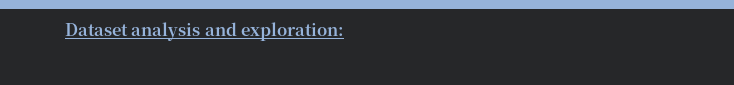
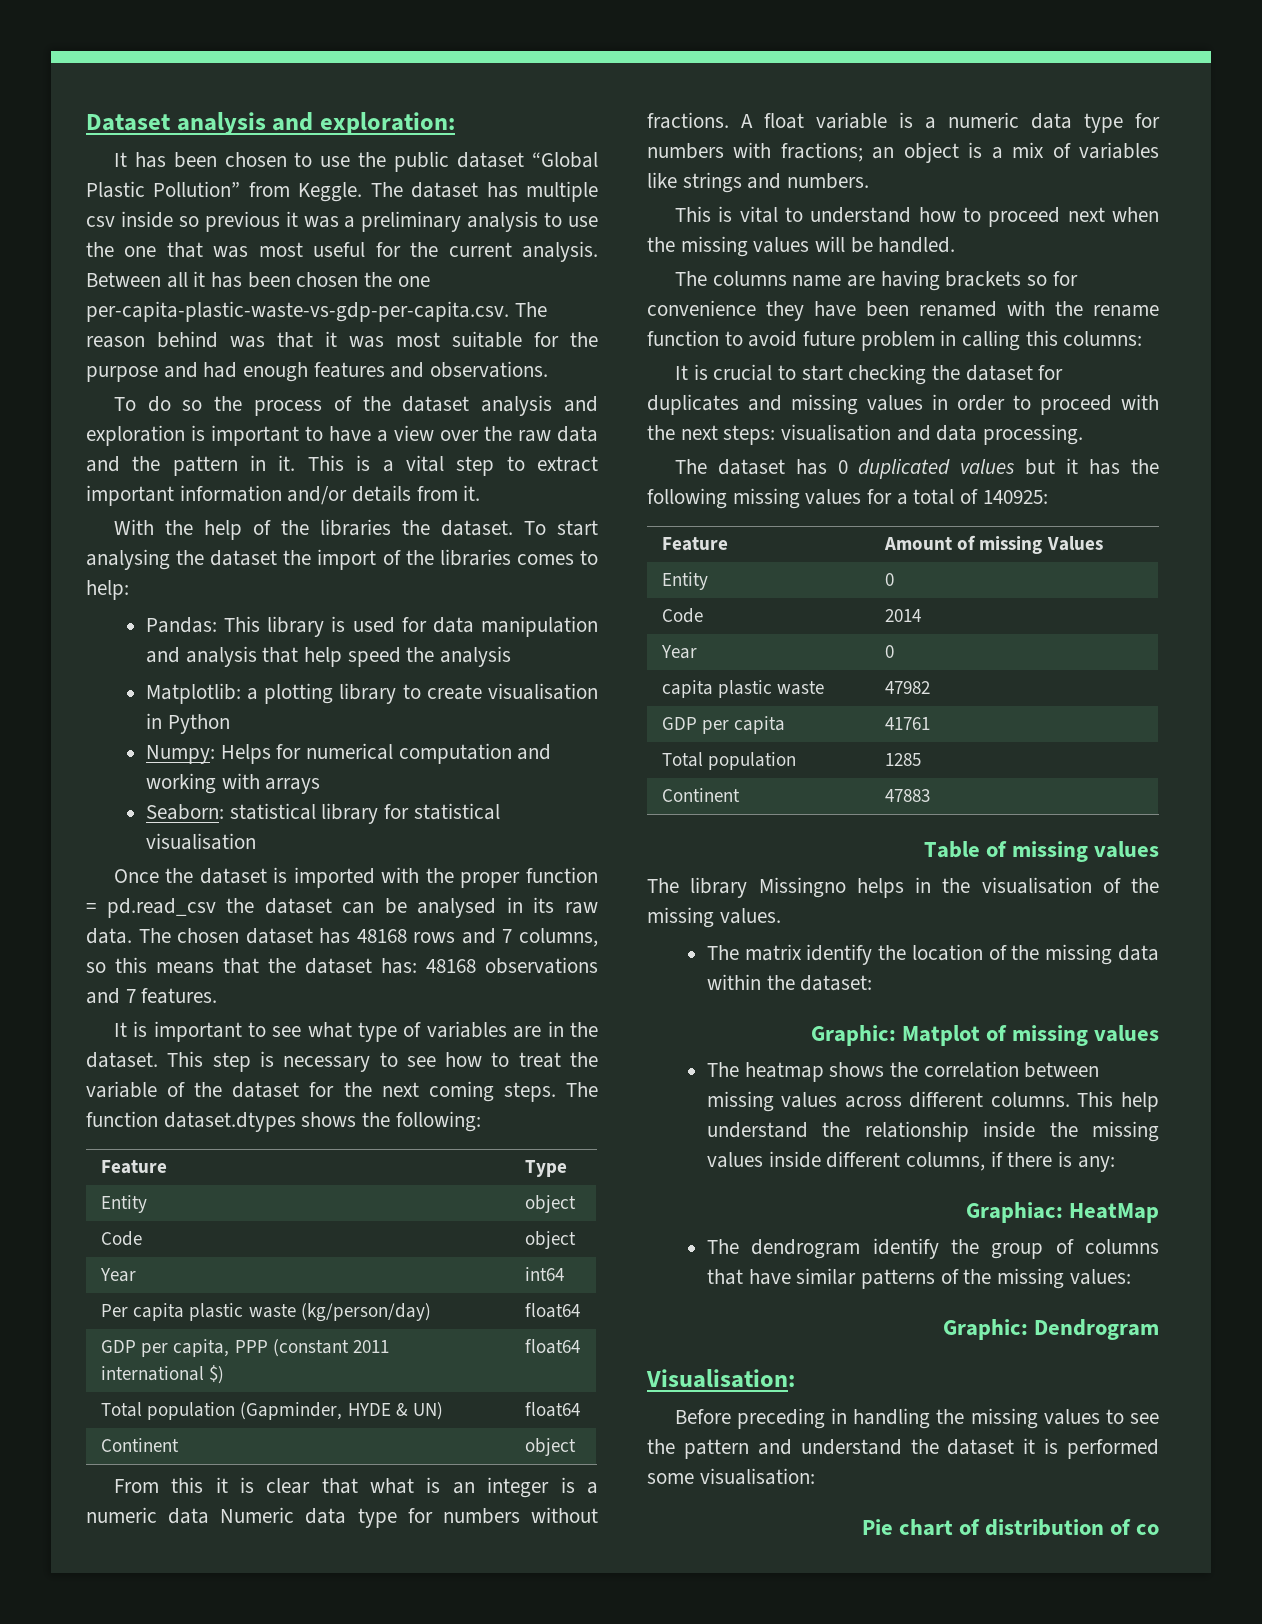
(345, 31) none -> [113,151,598,172] [86,181,598,202] [86,211,598,232] [86,241,598,262] [86,271,430,288] [86,301,547,322] [86,331,598,348] [86,361,549,382] [113,395,598,416] [86,425,598,446] [86,455,599,476] [86,485,481,506] [113,519,598,540] [86,549,598,570] [86,580,129,600] [145,616,598,637] [145,646,511,667] [145,683,598,704] [145,713,230,734] [145,743,552,764] [145,773,321,794] [145,803,500,824] [145,833,256,850] [113,867,598,888] [86,897,598,918] [86,928,598,947] [86,957,598,974] [86,988,218,1004] [113,1021,599,1042] [86,1051,598,1072] [86,1081,598,1102] [86,1111,481,1132] [101,1160,168,1174] [525,1160,568,1177] [101,1195,148,1213] [525,1195,577,1213] [101,1231,143,1246] [525,1231,577,1249] [100,1268,137,1282] [525,1267,565,1281] [101,1303,431,1322] [525,1303,581,1318] [101,1339,389,1357] [101,1365,225,1384] [525,1339,581,1354] [101,1402,443,1420] [525,1402,581,1417] [101,1438,180,1452] [525,1438,577,1456] [113,1477,599,1498] [86,1507,599,1528] [647,112,1160,133] [647,142,1159,163] [647,172,870,193] [674,206,1159,227] [647,236,956,257] [674,270,1078,291] [647,300,1159,321] [647,330,1143,351] [674,364,1064,385] [647,394,1159,415] [647,424,1084,445] [674,458,1159,479] [647,488,1048,509] [662,537,729,551] [884,535,1103,554] [662,572,709,590] [885,573,895,586] [662,608,704,623] [885,609,922,622] [661,645,698,659] [885,645,895,658] [662,680,825,698] [885,681,931,694] [662,716,786,734] [885,717,931,730] [662,752,797,770] [885,753,922,766] [662,788,741,802] [885,789,931,802] [923,841,1159,862] [647,877,1159,898] [647,907,781,928] [706,944,1159,965] [706,974,873,991] [810,1025,1159,1046] [706,1061,1100,1082] [706,1091,1159,1112] [706,1121,1159,1142] [706,1151,1115,1172] [965,1202,1159,1223] [706,1238,1159,1259] [706,1268,1131,1289] [942,1319,1159,1340] [646,1369,795,1388] [674,1408,1159,1429] [647,1438,1159,1459] [647,1468,815,1485] [861,1519,1159,1536] // It has been chosen to use the public dataset “Global Plastic Pollution” from Keggle. The dataset has multiple csv inside so previous it was a preliminary analysis to use the one that was most useful for the current analysis. Between all it has been chosen the one per-capita-plastic-waste-vs-gdp-per-capita.csv. The reason behind was that it was most suitable for the purpose and had enough features and observations. // To do so the process of the dataset analysis and exploration is important to have a view over the raw data and the pattern in it. This is a vital step to extract important information and/or details from it. // With the help of the libraries the dataset. To start analysing the dataset the import of the libraries comes to help: // Pandas: This library is used for data manipulation and analysis that help speed the analysis // Matplotlib: a plotting library to create visualisation in Python // Numpy: Helps for numerical computation and working with arrays // Seaborn: statistical library for statistical visualisation // Once the dataset is imported with the proper function = pd.read_csv the dataset can be analysed in its raw data. The chosen dataset has 48168 rows and 7 columns, so this means that the dataset has: 48168 observations and 7 features. // It is important to see what type of variables are in the dataset. This step is necessary to see how to treat the variable of the dataset for the next coming steps. The function dataset.dtypes shows the following: // Feature | Type // Entity | object // Code | object // Year | int64 // Per capita plastic waste (kg/person/day) | float64 // GDP per capita, PPP (constant 2011 international $) | float64 // Total population (Gapminder, HYDE & UN) | float64 // Continent | object // From this it is clear that what is an integer is a numeric data Numeric data type for numbers without fractions. A float variable is a numeric data type for numbers with fractions; an object is a mix of variables like strings and numbers. // This is vital to understand how to proceed next when the missing values will be handled. // The columns name are having brackets so for convenience they have been renamed with the rename function to avoid future problem in calling this columns: // It is crucial to start checking the dataset for duplicates and missing values in order to proceed with the next steps: visualisation and data processing. // The dataset has 0 duplicated values but it has the following missing values for a total of 140925: // Feature | Amount of missing Values // Entity | 0 // Code | 2014 // Year | 0 // capita plastic waste | 47982 // GDP per capita | 41761 // Total population | 1285 // Continent | 47883 // Table of missing values // The library Missingno helps in the visualisation of the missing values. // The matrix identify the location of the missing data within the dataset: // Graphic: Matplot of missing values // The heatmap shows the correlation between missing values across different columns. This help understand the relationship inside the missing values inside different columns, if there is any: // Graphiac: HeatMap // The dendrogram identify the group of columns that have similar patterns of the missing values: // Graphic: Dendrogram // Visualisation: // Before preceding in handling the missing values to see the pattern and understand the dataset it is performed some visualisation: // Pie chart of distribution of co

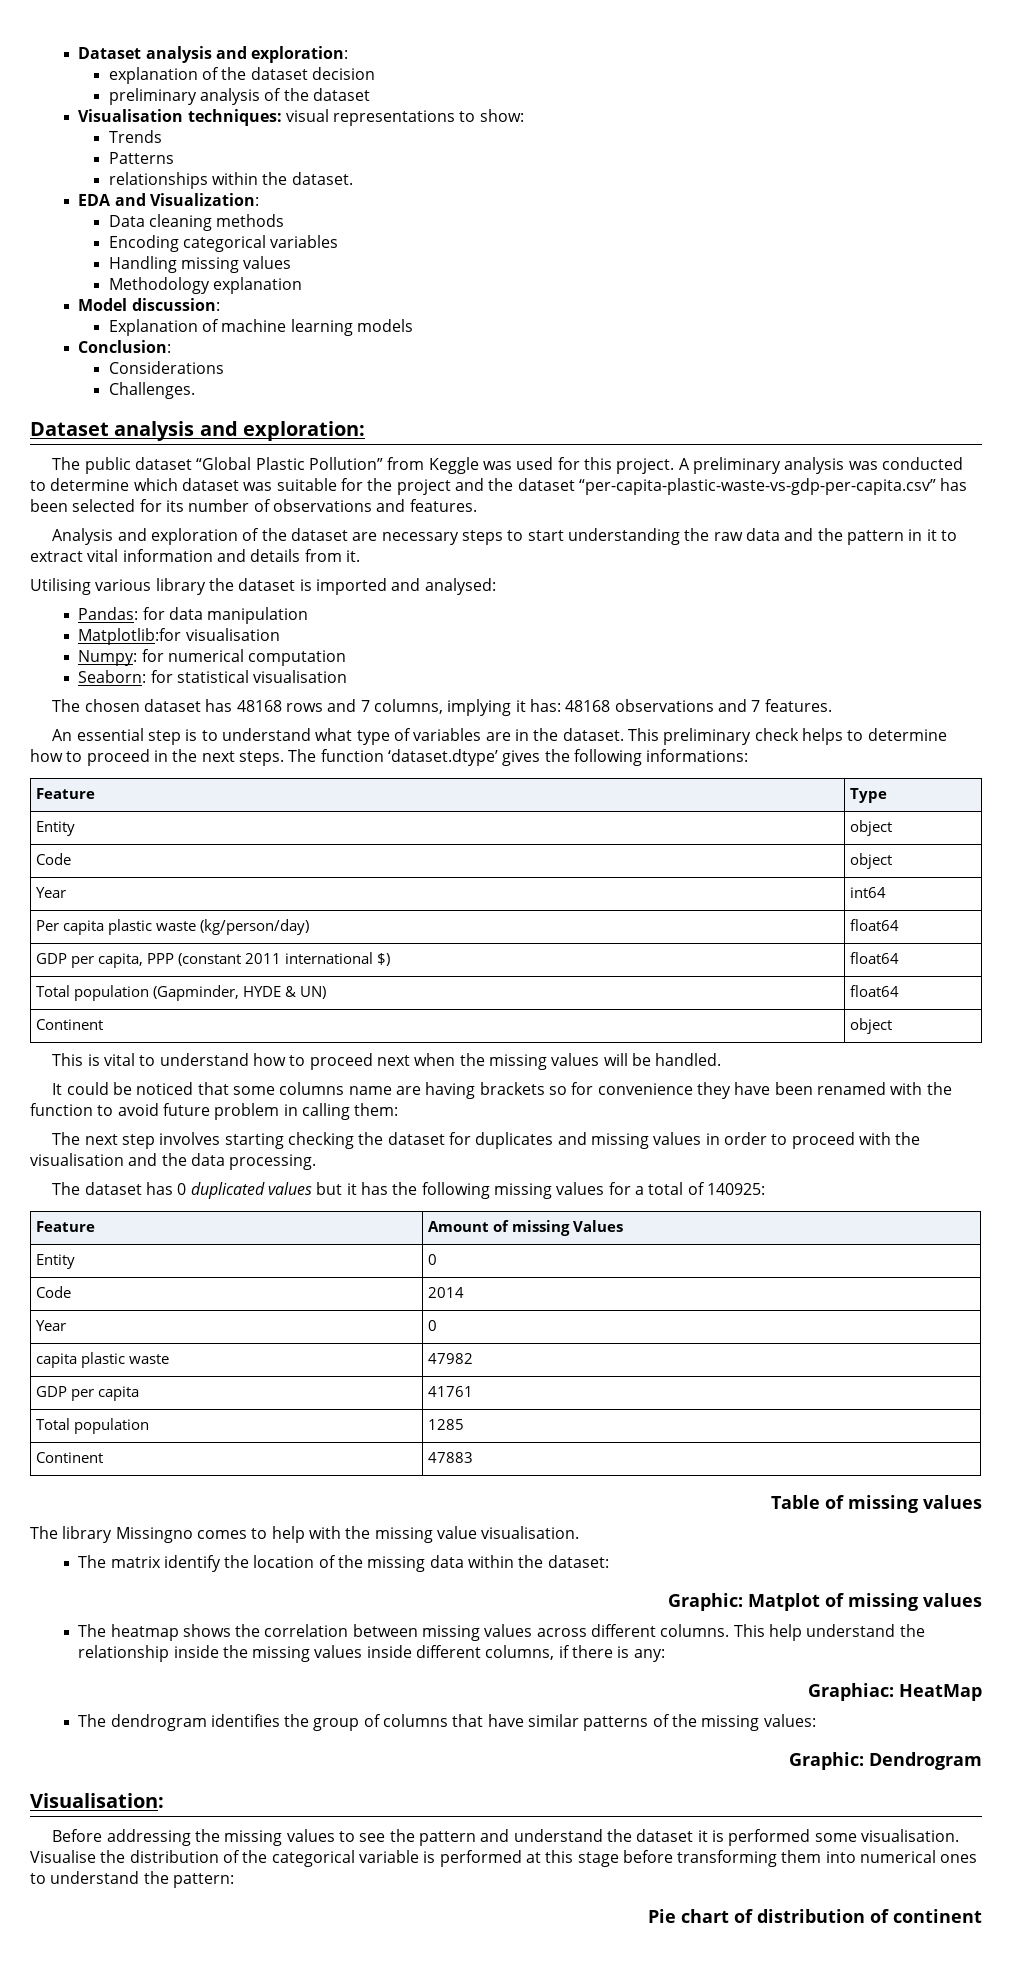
[86,112,455,135] [113,152,387,168] Dataset analysis and exploration: // It has been chosen to use the -> [78,46,349,63] [108,67,376,84] [108,88,371,105] [78,109,524,126] [108,130,162,143] [108,152,174,164] [108,172,353,189] [78,193,259,206] [108,214,285,231] [108,235,339,252] [108,256,292,273] [108,277,303,294] [78,298,220,311] [108,319,414,336] [78,340,172,353] [108,361,224,374] [108,382,195,399] [30,421,366,441] [52,457,81,470] Dataset analysis and exploration: // explanation of the dataset decision // preliminary analysis of the dataset // Visualisation techniques: visual representations to show: // Trends // Patterns // relationships within the dataset. // EDA and Visualization: // Data cleaning methods // Encoding categorical variables // Handling missing values // Methodology explanation // Model discussion: // Explanation of machine learning models // Conclusion: // Considerations // Challenges. // Dataset analysis and exploration: // The
[298,181,598,202] [86,211,598,232] [86,241,598,262] [86,271,430,288] [86,301,547,322] [86,331,598,348] [86,361,549,382] [113,395,598,416] [86,425,479,446] Keggle. The dataset has multiple csv inside so previous it was a preliminary analysis to use the one that was most useful for the current analysis. Between all it has been chosen the one per-capita-plastic-waste-vs-gdp-per-capita.csv. The reason behind was that it was most suitable for the purpose and had enough features and observations. // To do so the process of the dataset analysis and exploration is important to have a view over -> [428,457,963,474] [30,478,968,495] [30,499,477,512] [52,528,680,545] Keggle was used for this project. A preliminary analysis was conducted to determine which dataset was suitable for the project and the dataset “per-capita-plastic-waste-vs-gdp-per-capita.csv” has been selected for its number of observations and features. // Analysis and exploration of the dataset are necessary steps to start understanding
[278,455,599,476] [86,485,481,506] [113,519,598,540] [86,549,598,570] [86,580,129,600] [145,616,598,637] [145,646,511,667] [145,683,598,704] [145,713,230,734] it. This is a vital step to extract important information and/or details from it. // With the help of the libraries the dataset. To start analysing the dataset the import of the libraries comes to help: // Pandas: This library is used for data manipulation and analysis that help speed the analysis // Matplotlib: a plotting library to create visualisation in Python -> [926,529,957,541] [30,549,360,562] [30,578,496,595] [78,607,309,624] [78,628,280,645] it to extract vital information and details from it. // Utilising various library the dataset is imported and analysed: // Pandas: for data manipulation // Matplotlib:for visualisation
[220,744,271,764] Helps -> (138, 658) none
[517,744,552,760] [145,773,321,794] and working with arrays -> (347, 658) none
[229,803,379,824] statistical library -> (147, 676) none
[113,867,598,888] [86,897,598,918] [86,928,132,944] Once the dataset is imported with the proper function = pd.read_csv the dataset can be analysed in its raw data. -> (348, 676) none
[86,957,372,974] so this means that the dataset -> [447,699,526,716] implying it
[113,1021,302,1042] It is important to see -> [52,728,312,745] An essential step is to understand
[212,1051,598,1072] [86,1081,494,1102] step is necessary to see how to treat the variable of the dataset for the next coming -> [663,728,947,745] [30,749,235,766] preliminary check helps to determine how to proceed in the next
[163,1111,481,1132] dataset.dtypes shows the following: -> [387,749,749,766] ‘dataset.dtype’ gives the following informations:
[113,1477,599,1498] [86,1507,599,1528] [647,112,1160,133] [647,142,1159,163] [647,172,870,193] // From this it is clear that what is an integer is a numeric data Numeric data type for numbers without fractions. A float variable is a numeric data type for numbers with fractions; an object is a mix of variables like strings and numbers. -> (893, 1026) none
[674,271,707,286] The -> [52,1082,276,1095] It could be noticed that some
[1093,305,1159,317] rename -> (952, 1088) none
[1025,330,1143,346] [674,364,843,381] this columns: // It is crucial to start -> [354,1103,399,1116] [52,1132,284,1149] them: // The next step involves starting
[680,425,776,445] next steps: -> (921, 1138) none
(931, 433) none -> [161,1153,187,1166] the
[856,877,1159,898] [647,907,781,928] helps in the visualisation of the missing values. -> [196,1526,580,1543] comes to help with the missing value visualisation.
[872,1238,939,1259] identify -> [210,1714,280,1727] identifies
[736,1408,931,1429] preceding in handling -> [106,1829,191,1846] addressing
[699,1468,815,1485] visualisation: -> [860,1829,959,1842] [30,1850,978,1867] [30,1871,234,1888] visualisation. Visualise the distribution of the categorical variable is performed at this stage before transforming them into numerical ones to understand the pattern:
[1136,1524,1159,1535] co -> [893,1909,982,1923] continent

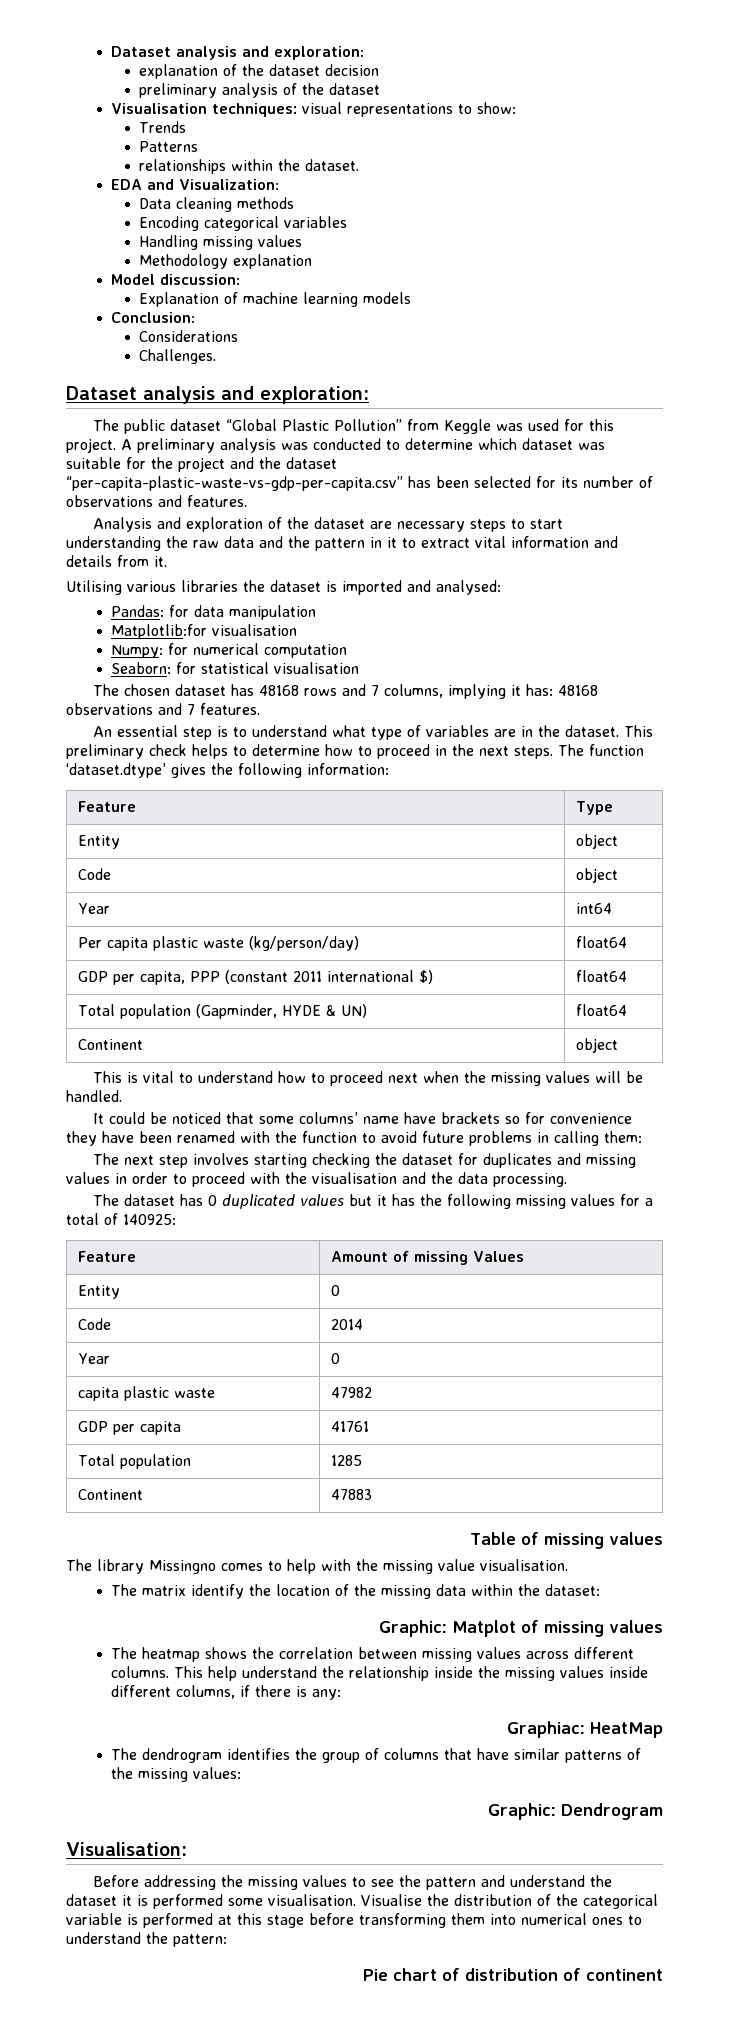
[155,578,206,595] library -> [181,580,238,592] libraries
[646,749,749,762] informations: -> [307,763,389,775] information:
[279,1082,476,1099] columns name are having -> [299,1112,437,1124] columns’ name have
[214,1103,280,1120] problem -> [469,1131,532,1146] problems

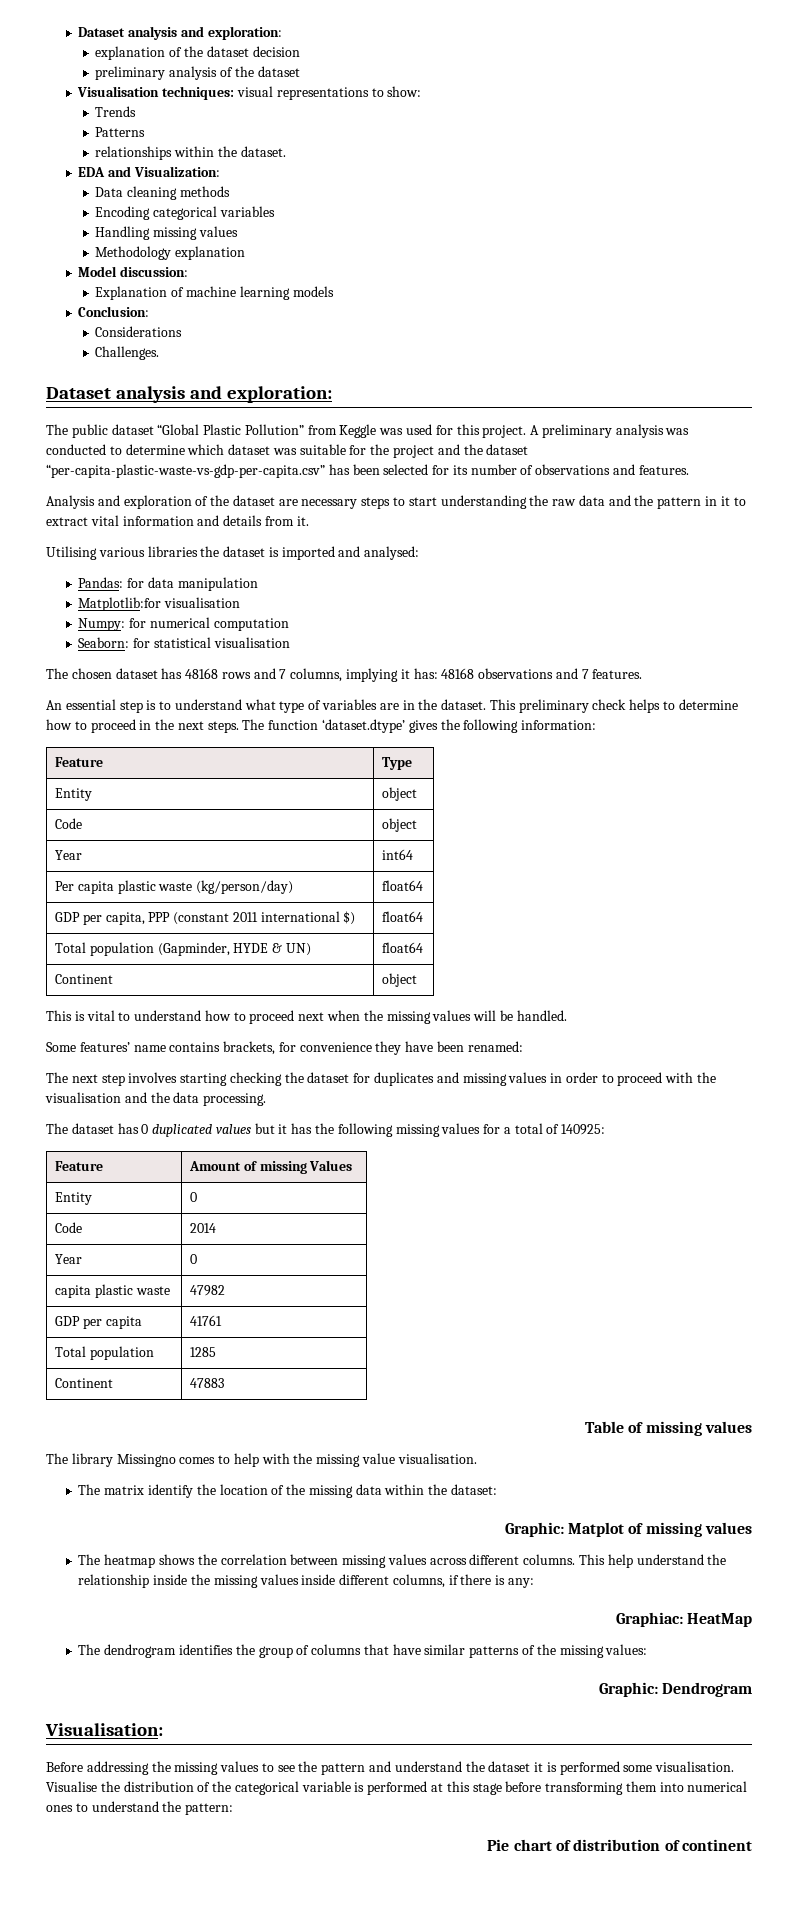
[93,1112,521,1124] It could be noticed that some columns’ name have brackets so -> [46,1041,276,1055] Some features’ name contains brackets,
[177,1131,642,1146] renamed with the function to avoid future problems in calling them: -> [467,1041,523,1052] renamed:

